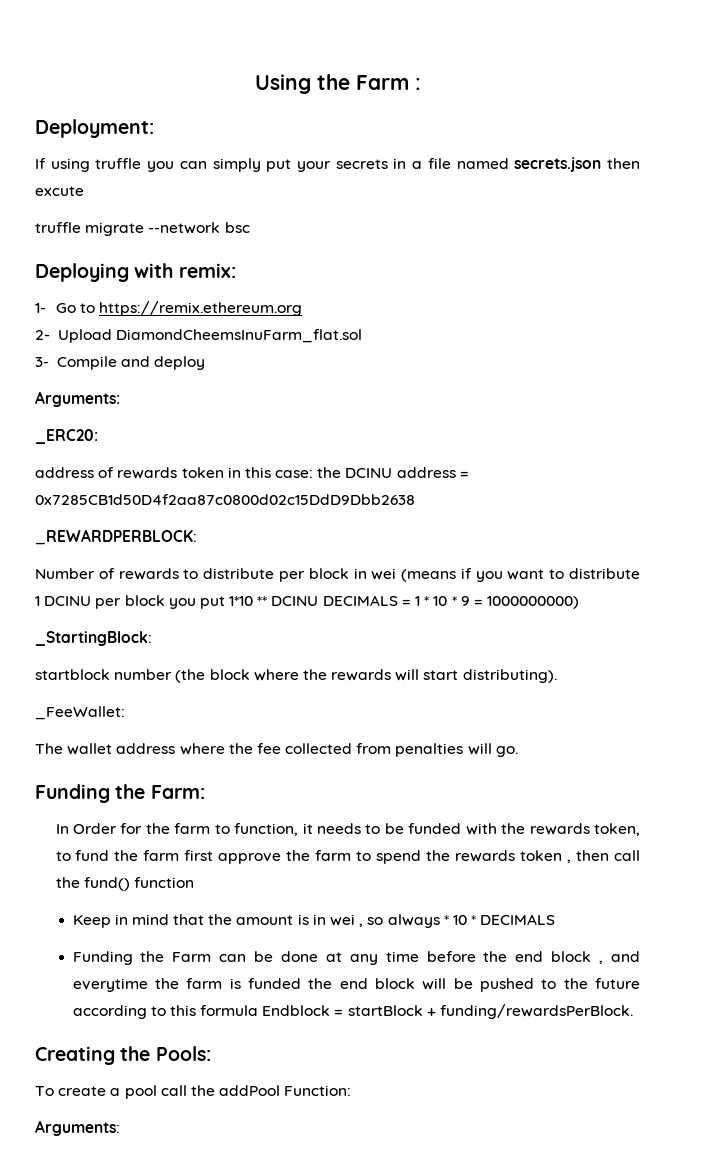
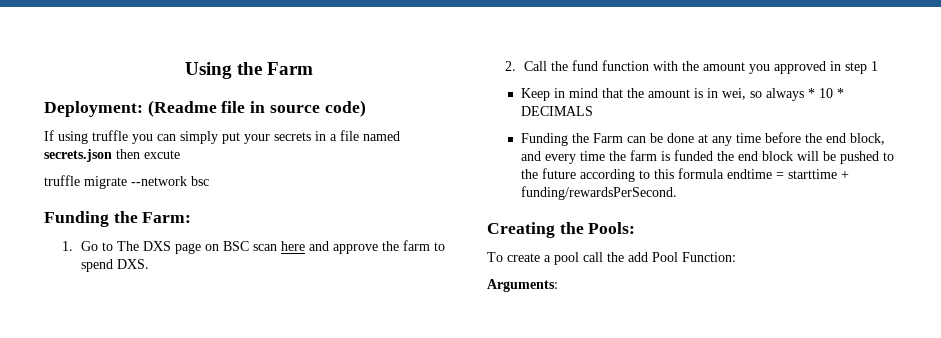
[414,78,421,90] : -> (314, 68) none
(154, 128) none -> [147,100,366,117] (Readme file in source code)
[35,263,236,282] [35,301,302,316] [35,329,362,343] [35,356,206,370] [35,391,120,407] [35,429,98,444] [35,467,469,479] [35,494,415,505] [35,529,197,545] [35,568,640,582] [35,595,580,609] [35,631,152,646] [35,669,557,683] [35,706,125,720] [35,743,518,757] [35,784,205,803] [55,823,640,836] [55,850,214,861] Deploying with remix: // 1- Go to https://remix.ethereum.org // 2- Upload DiamondCheemsInuFarm_flat.sol // 3- Compile and deploy // Arguments: // _ERC20: // address of rewards token in this case: the DCINU address = 0x7285CB1d50D4f2aa87c0800d02c15DdD9Dbb2638 // _REWARDPERBLOCK: // Number of rewards to distribute per block in wei (means if you want to distribute 1 DCINU per block you put 1*10 ** DCINU DECIMALS = 1 * 10 * 9 = 1000000000) // _StartingBlock: // startblock number (the block where the rewards will start distributing). // _FeeWallet: // The wallet address where the fee collected from penalties will go. // Funding the Farm: // In Order for the farm to function, it needs to be funded with the rewards token, to fund the farm first -> [44,211,192,227] [62,241,329,254] Funding the Farm: // 1. Go to The DXS page on BSC scan here and
[426,850,640,863] [55,877,194,891] the rewards token , then call the fund() function -> [116,259,149,269] [505,60,878,74] DXS. // 2. Call the fund function with the amount you approved in step 1
[330,914,364,927] wei , -> [721,88,746,100] wei,
[551,951,640,964] [72,978,148,992] block , and everytime -> [849,133,885,145] [520,151,605,164] block, and every time
[262,1004,634,1019] Endblock = startBlock + funding/rewardsPerBlock. -> [726,169,849,179] [520,186,677,200] endtime = starttime + funding/rewardsPerSecond.
[219,1085,281,1096] addPool -> [628,252,678,262] add Pool

